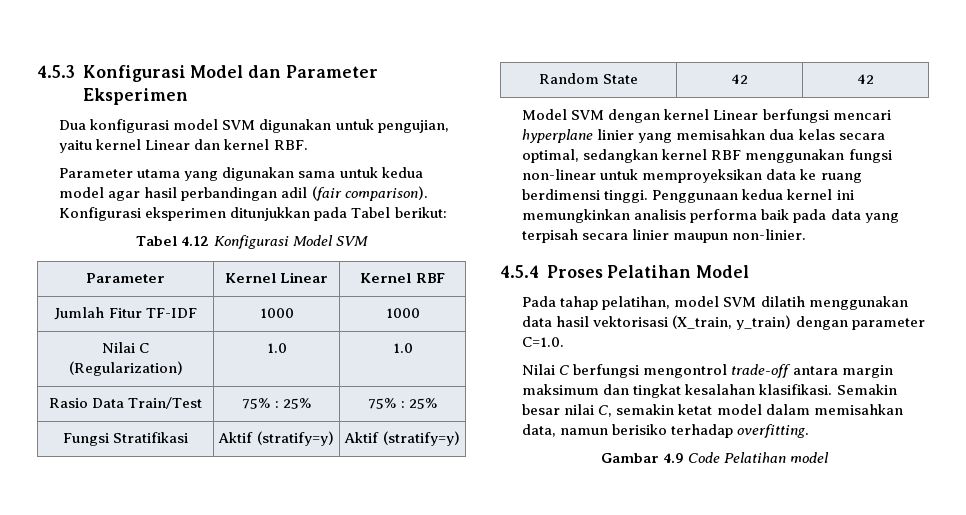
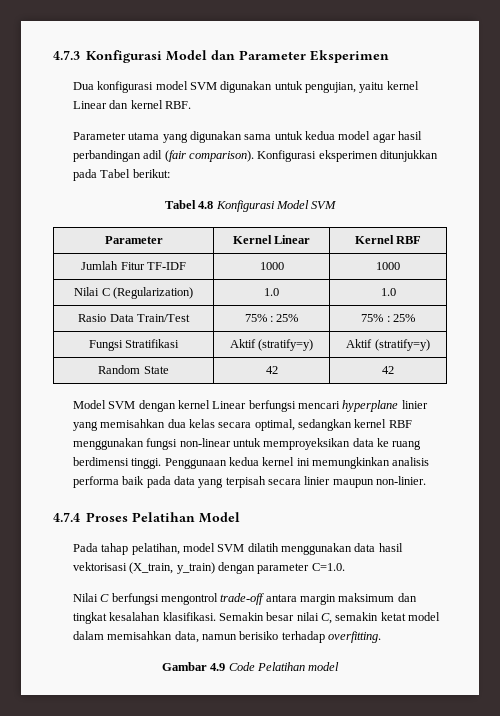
[37,65,75,78] 4.5.3 -> [53,50,80,60] 4.7.3
[181,236,210,246] 4.12 -> [198,201,214,209] 4.8
[500,265,539,278] 4.5.4 -> [53,512,80,522] 4.7.4

